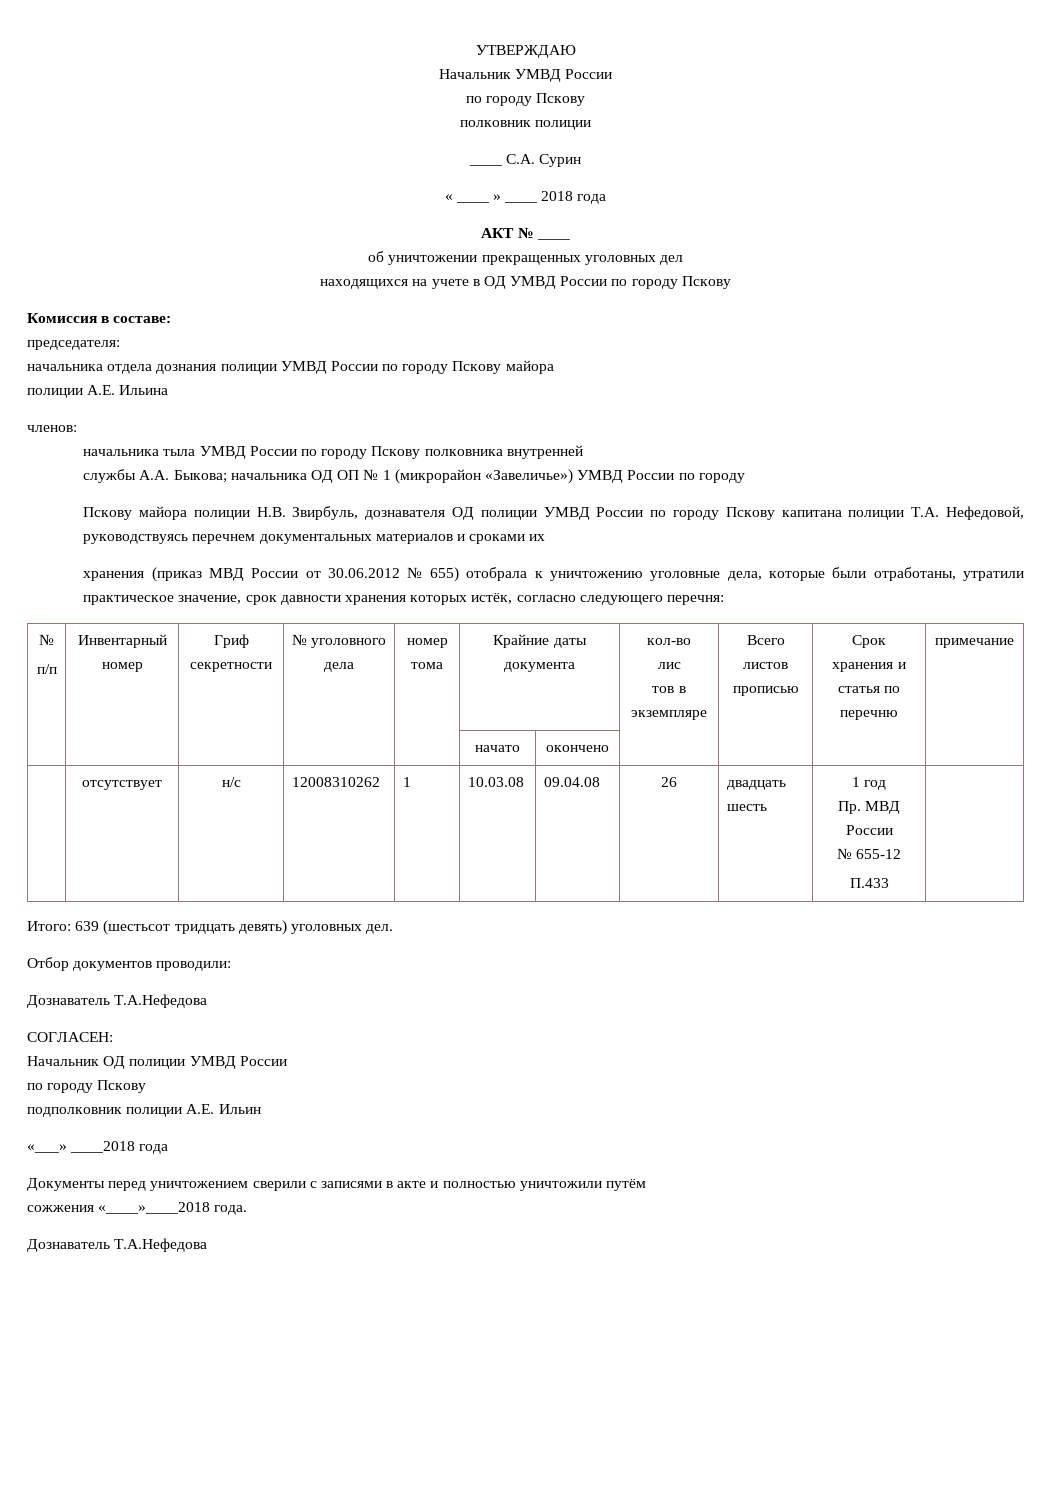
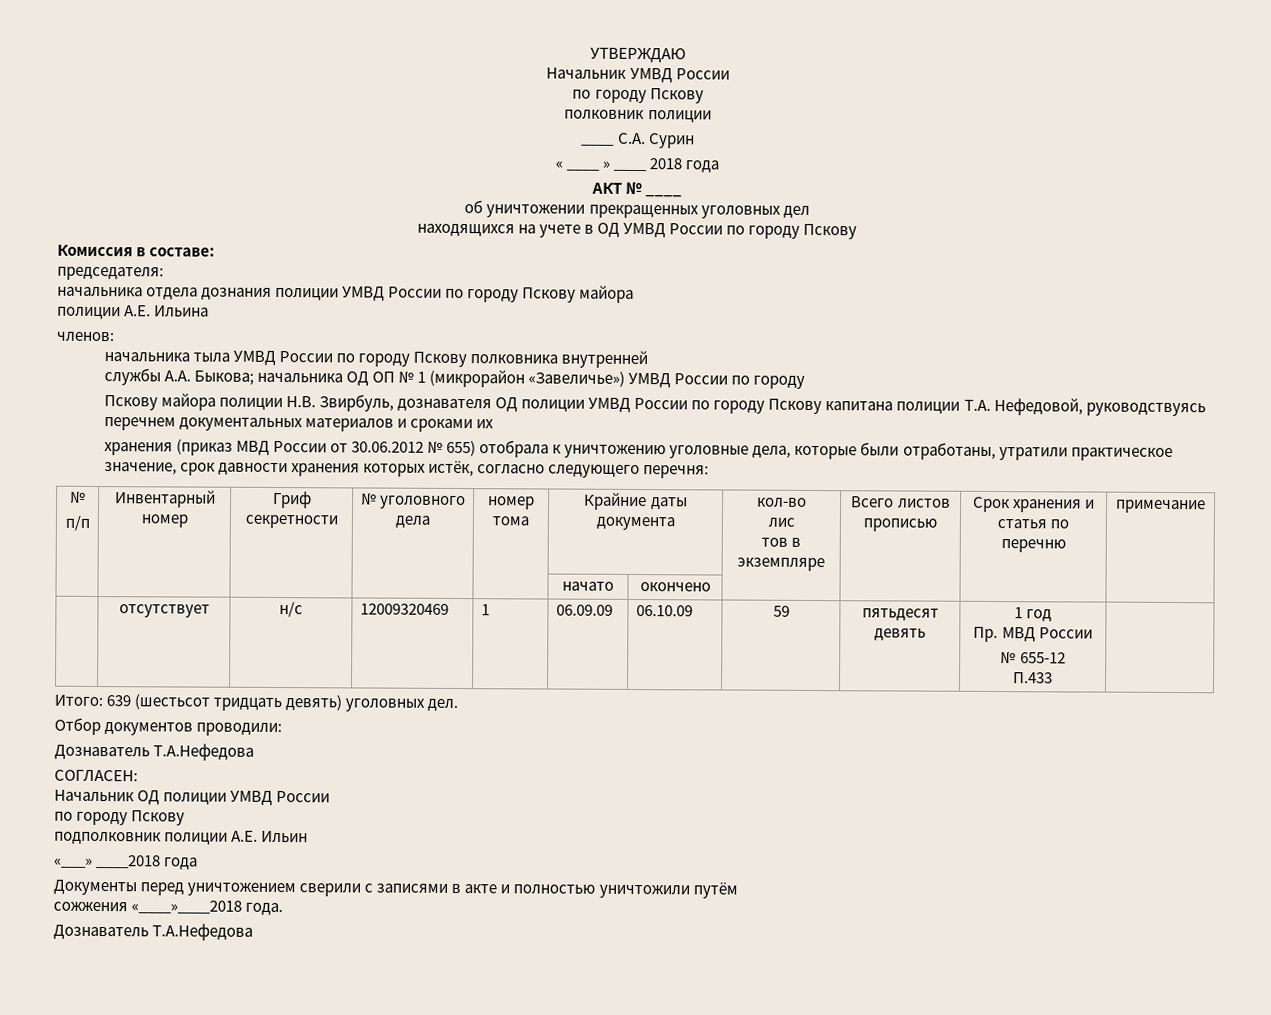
[291,777,380,787] [402,777,411,787] [467,777,524,787] [543,777,600,787] [661,777,677,787] [726,780,786,790] [726,804,767,811] 12008310262 | 1 | 10.03.08 | 09.04.08 | 26 | двадцать шесть -> [359,603,449,615] [480,604,490,616] [555,604,613,616] [635,605,693,617] [772,605,790,617] [861,608,939,621] [874,628,926,641] 12009320469 | 1 | 06.09.09 | 06.10.09 | 59 | пятьдесят девять

